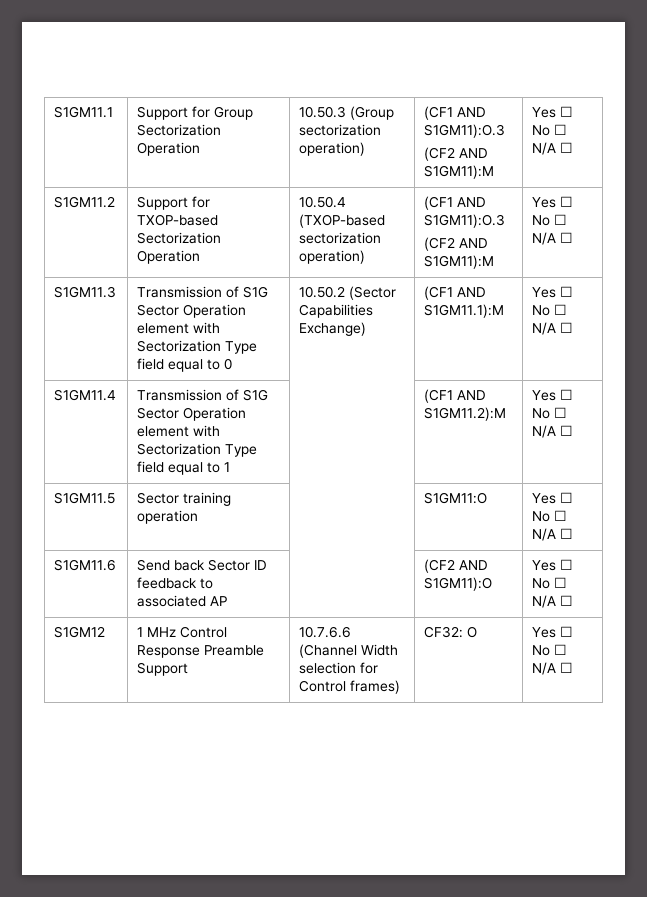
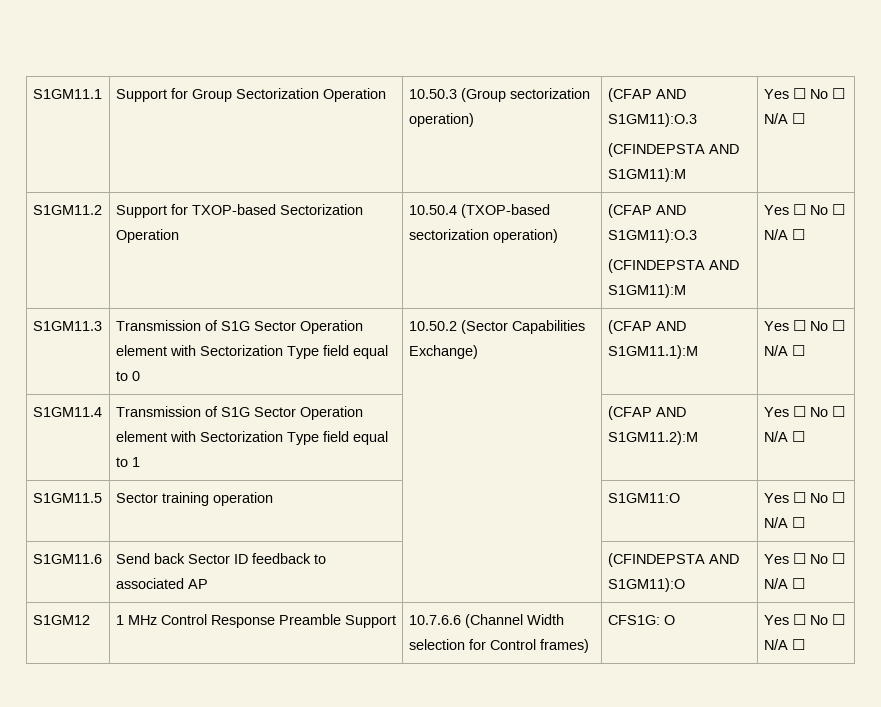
[424,106,487,120] [424,124,506,138] [424,147,456,161] (CF1 AND S1GM11):O.3 // (CF2 -> [607,88,686,102] [607,113,697,127] [607,143,705,157] (CFAP AND S1GM11):O.3 // (CFINDEPSTA
[424,196,487,210] [424,214,506,228] [424,237,456,251] (CF1 AND S1GM11):O.3 // (CF2 -> [607,204,686,218] [607,229,697,243] [607,259,705,273] (CFAP AND S1GM11):O.3 // (CFINDEPSTA
[424,286,454,300] (CF1 -> [607,320,652,334] (CFAP
[424,389,454,403] (CF1 -> [607,406,652,420] (CFAP
[424,559,456,573] (CF2 -> [607,553,705,567] (CFINDEPSTA
[424,626,464,638] CF32: -> [607,615,660,625] CFS1G:

